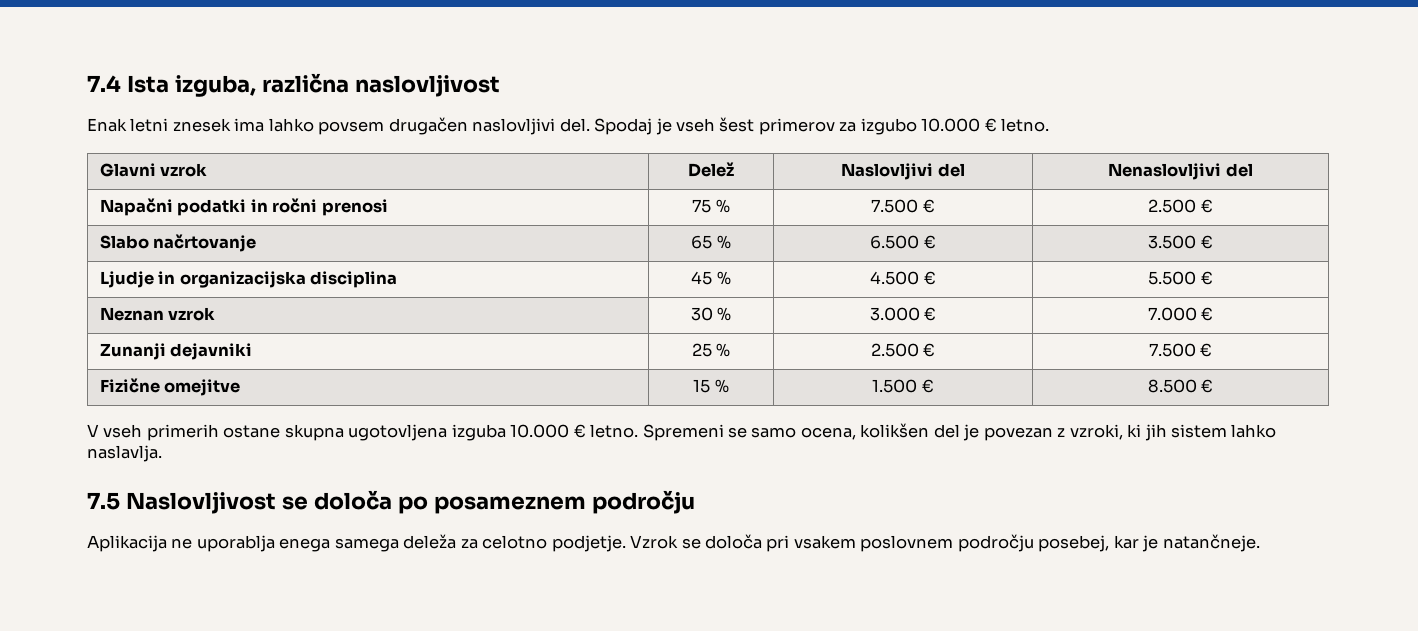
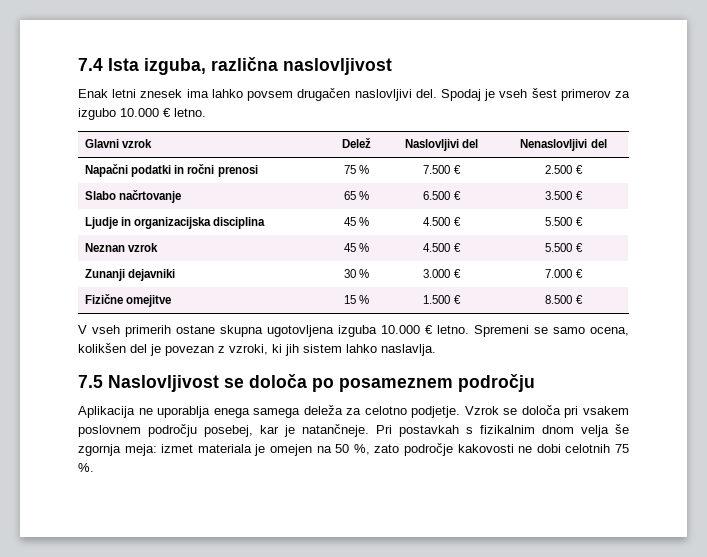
(216, 314) none -> [343,243,370,252] [423,243,461,252] [545,243,583,252] [85,269,176,281] | 45 % | 4.500 € | 5.500 € // Zunanji dejavniki
[99,343,253,360] [691,343,731,357] [870,343,936,357] [1148,343,1213,357] // Zunanji dejavniki | 25 % | 2.500 € | 7.500 € -> (583, 273) none
(1260, 543) none -> [376,424,629,437] [78,443,630,456] [78,463,94,472] Pri postavkah s fizikalnim dnom velja še zgornja meja: izmet materiala je omejen na 50 %, zato področje kakovosti ne dobi celotnih 75 %.

